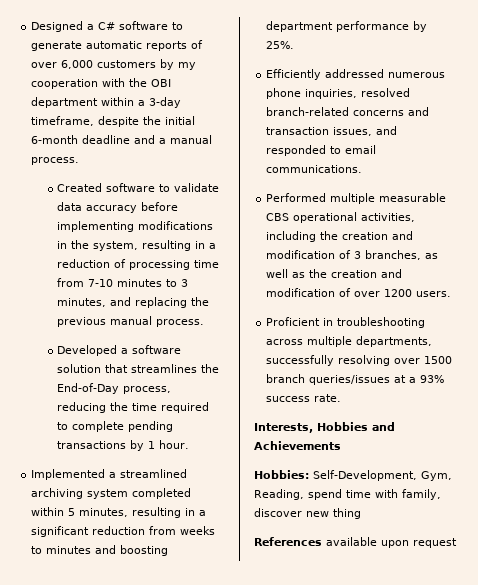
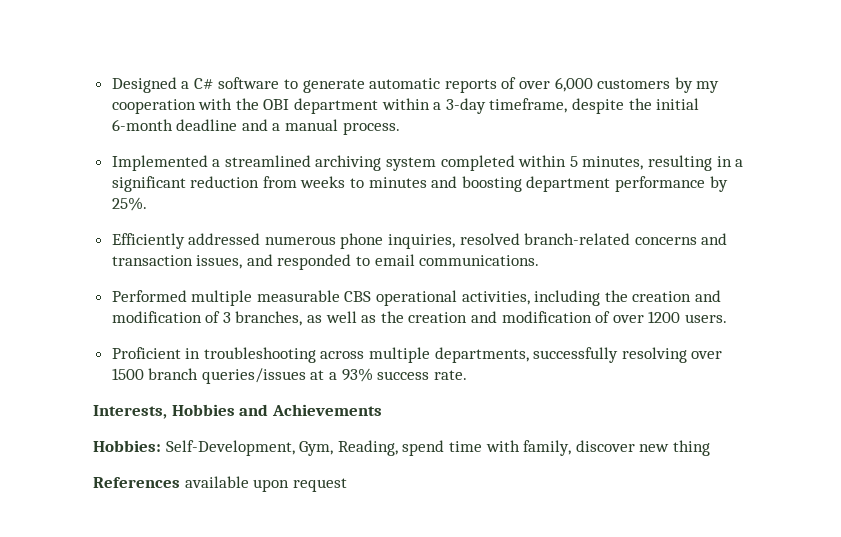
[57,183,220,192] [57,202,179,213] [57,221,214,232] [57,240,217,251] [57,259,220,270] [57,278,189,287] [57,297,210,308] [57,316,205,327] [57,345,182,356] [57,364,220,373] [57,383,172,394] [57,402,210,413] [57,421,174,432] [57,440,190,451] // Created software to validate data accuracy before implementing modifications in the system, resulting in a reduction of processing time from 7-10 minutes to 3 minutes, and replacing the previous manual process. // Developed a software solution that streamlines the End-of-Day process, reducing the time required to complete pending transactions by 1 hour. -> (400, 128) none

